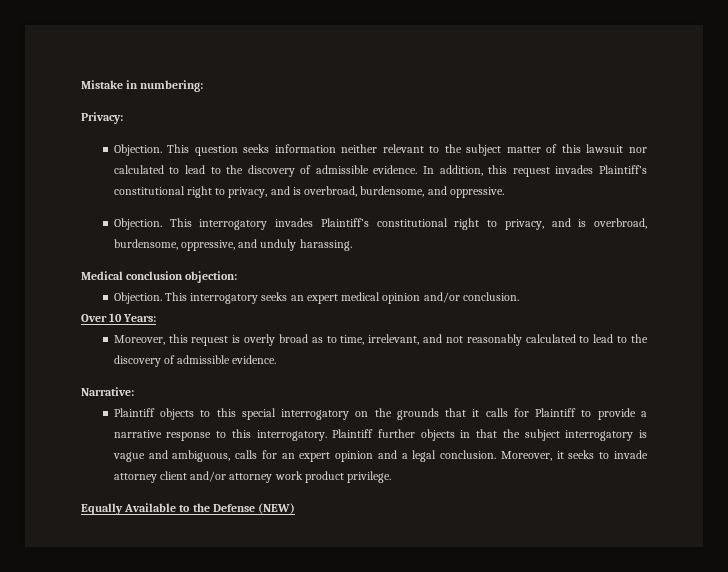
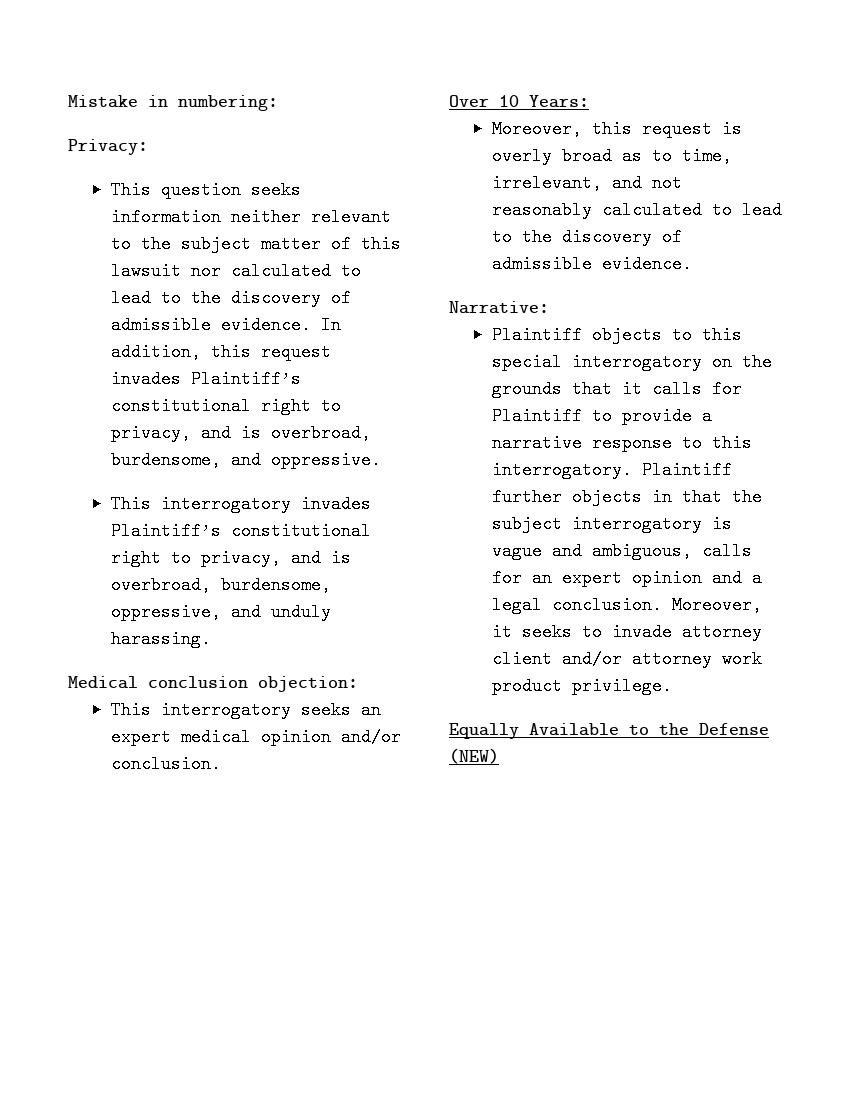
[113,144,162,156] Objection. -> (148, 147) none
[113,218,162,230] Objection. -> (381, 460) none
[113,292,162,304] Objection. -> (358, 684) none

